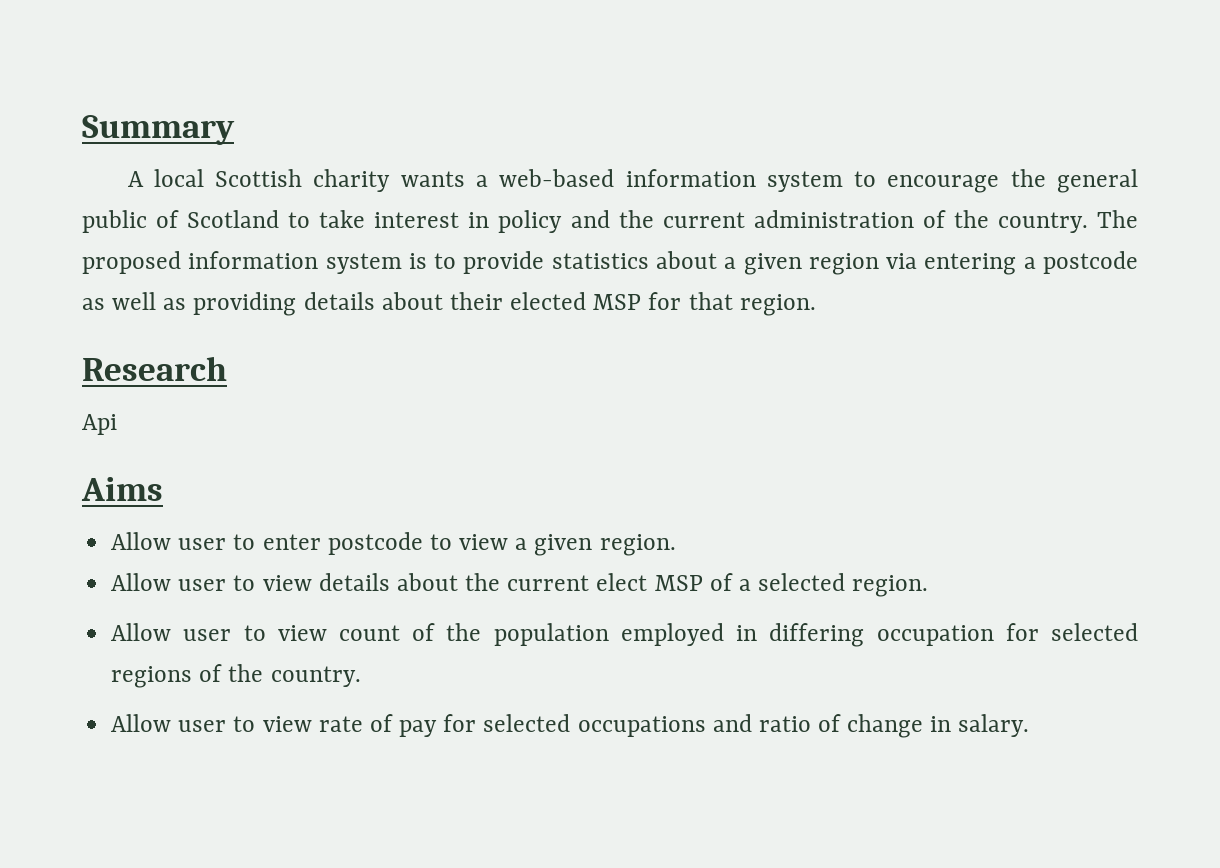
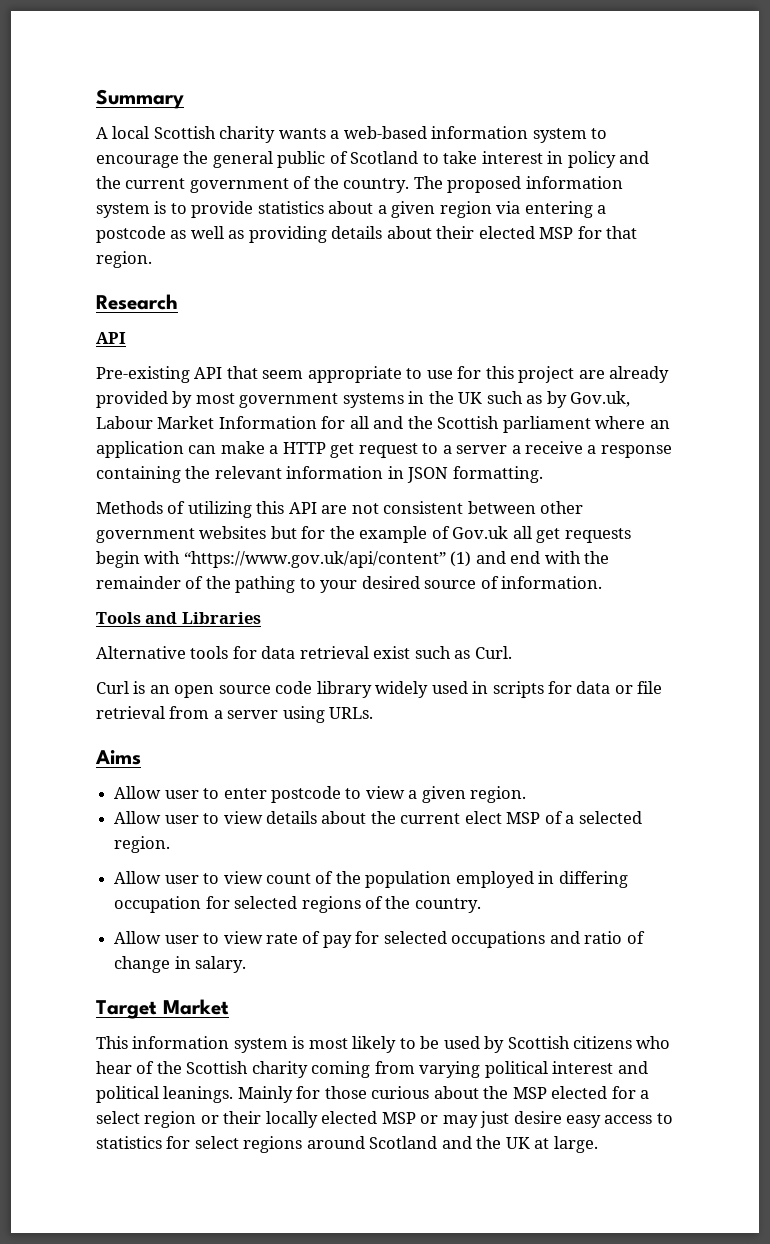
[753,210,914,228] administration -> [189,178,289,193] government
[82,414,117,435] Api -> [96,332,126,344] [96,366,670,383] [96,391,631,408] [96,416,670,433] [96,441,672,458] [96,466,543,483] [96,501,584,518] [96,526,631,543] [96,551,610,568] [96,576,603,593] [96,612,261,624] [96,646,512,659] [96,681,663,698] [96,706,374,723] API // Pre-existing API that seem appropriate to use for this project are already provided by most government systems in the UK such as by Gov.uk, Labour Market Information for all and the Scottish parliament where an application can make a HTTP get request to a server a receive a response containing the relevant information in JSON formatting. // Methods of utilizing this API are not consistent between other government websites but for the example of Gov.uk all get requests begin with “https://www.gov.uk/api/content” (1) and end with the remainder of the pathing to your desired source of information. // Tools and Libraries // Alternative tools for data retrieval exist such as Curl. // Curl is an open source code library widely used in scripts for data or file retrieval from a server using URLs.
(1030, 725) none -> [96,999,229,1019] [96,1036,671,1053] [96,1061,648,1078] [96,1086,650,1103] [96,1111,673,1128] [96,1136,598,1153] // Target Market // This information system is most likely to be used by Scottish citizens who hear of the Scottish charity coming from varying political interest and political leanings. Mainly for those curious about the MSP elected for a select region or their locally elected MSP or may just desire easy access to statistics for select regions around Scotland and the UK at large.

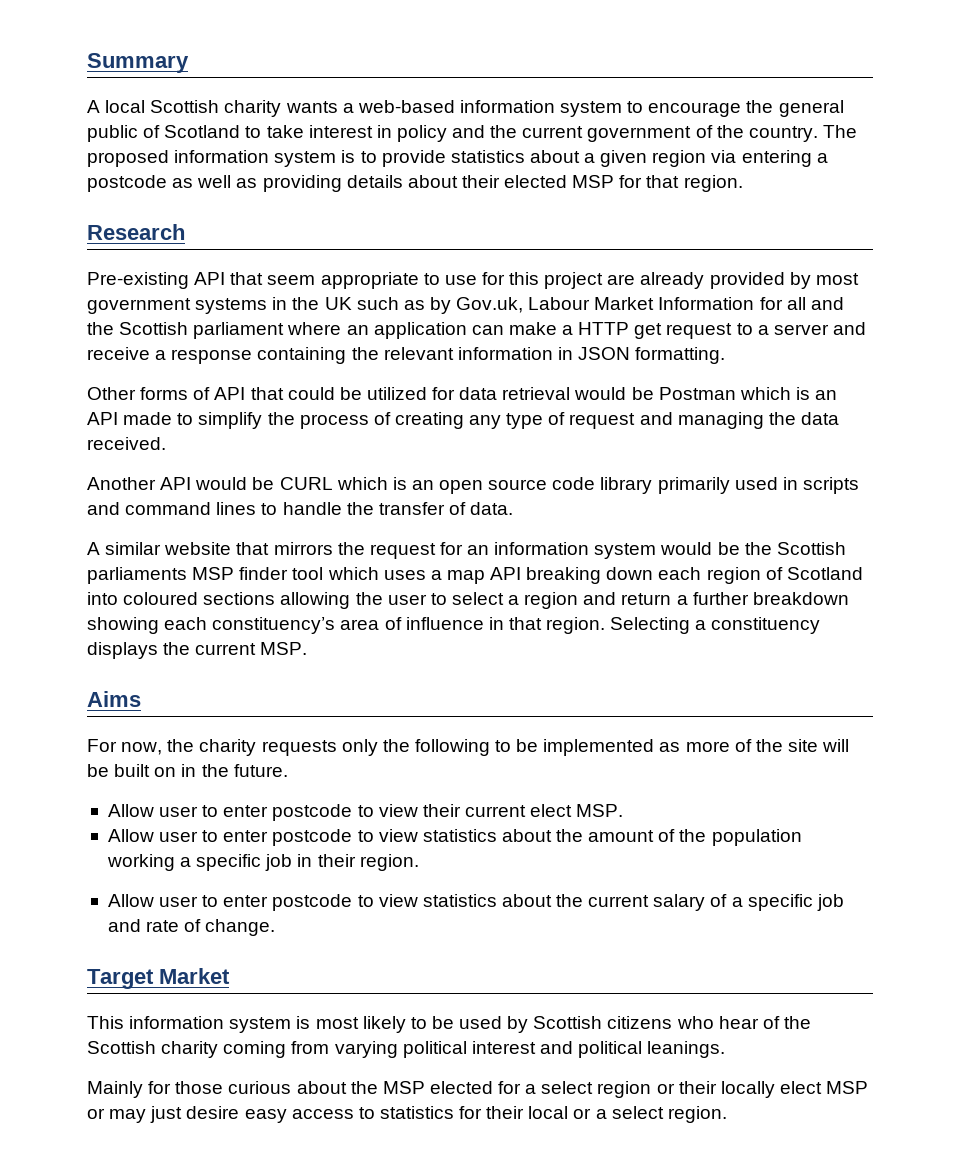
[96,332,126,344] // API -> (185, 232) none
[511,445,521,454] a -> [832,322,866,335] and
[96,501,584,518] [96,526,631,543] [96,551,610,568] [96,576,603,593] [96,612,261,624] [96,646,512,659] [96,681,129,694] Methods of utilizing this API are not consistent between other government websites but for the example of Gov.uk all get requests begin with “https://www.gov.uk/api/content” (1) and end with the remainder of the pathing to your desired source of information. // Tools and Libraries // Alternative tools for data retrieval exist such as Curl. // Curl -> [87,387,838,400] [87,412,839,429] [87,437,166,450] [87,477,388,490] Other forms of API that could be utilized for data retrieval would be Postman which is an API made to simplify the process of creating any type of request and managing the data received. // Another API would be CURL which
[375,681,429,698] widely -> [657,477,730,494] primarily
[548,681,663,694] [96,706,374,723] [95,750,141,765] [114,786,527,803] [114,811,642,824] [114,836,171,853] [114,871,628,888] [114,896,481,913] [114,931,645,948] [114,956,247,973] for data or file retrieval from a server using URLs. // Aims // Allow user to enter postcode to view a given region. // Allow user to view details about the current elect MSP of a selected region. // Allow user to view count of the population employed in differing occupation for selected regions of the country. // Allow user to view rate of pay for selected occupations and ratio of change in salary. -> [87,502,514,515] [87,542,846,559] [87,567,863,584] [87,592,849,609] [87,617,821,634] [87,642,308,659] [87,691,141,707] [87,739,850,756] [87,764,288,777] [107,804,624,821] [107,829,802,846] [106,854,419,871] [107,894,844,911] [107,919,276,936] and command lines to handle the transfer of data. // A similar website that mirrors the request for an information system would be the Scottish parliaments MSP finder tool which uses a map API breaking down each region of Scotland into coloured sections allowing the user to select a region and return a further breakdown showing each constituency’s area of influence in that region. Selecting a constituency displays the current MSP. // Aims // For now, the charity requests only the following to be implemented as more of the site will be built on in the future. // Allow user to enter postcode to view their current elect MSP. // Allow user to enter postcode to view statistics about the amount of the population working a specific job in their region. // Allow user to enter postcode to view statistics about the current salary of a specific job and rate of change.
(234, 1094) none -> (726, 1049) //
[321,1111,378,1124] elected -> [779,1081,822,1094] elect
[194,1136,598,1153] select regions around Scotland and the UK at large. -> [486,1106,727,1123] their local or a select region.

